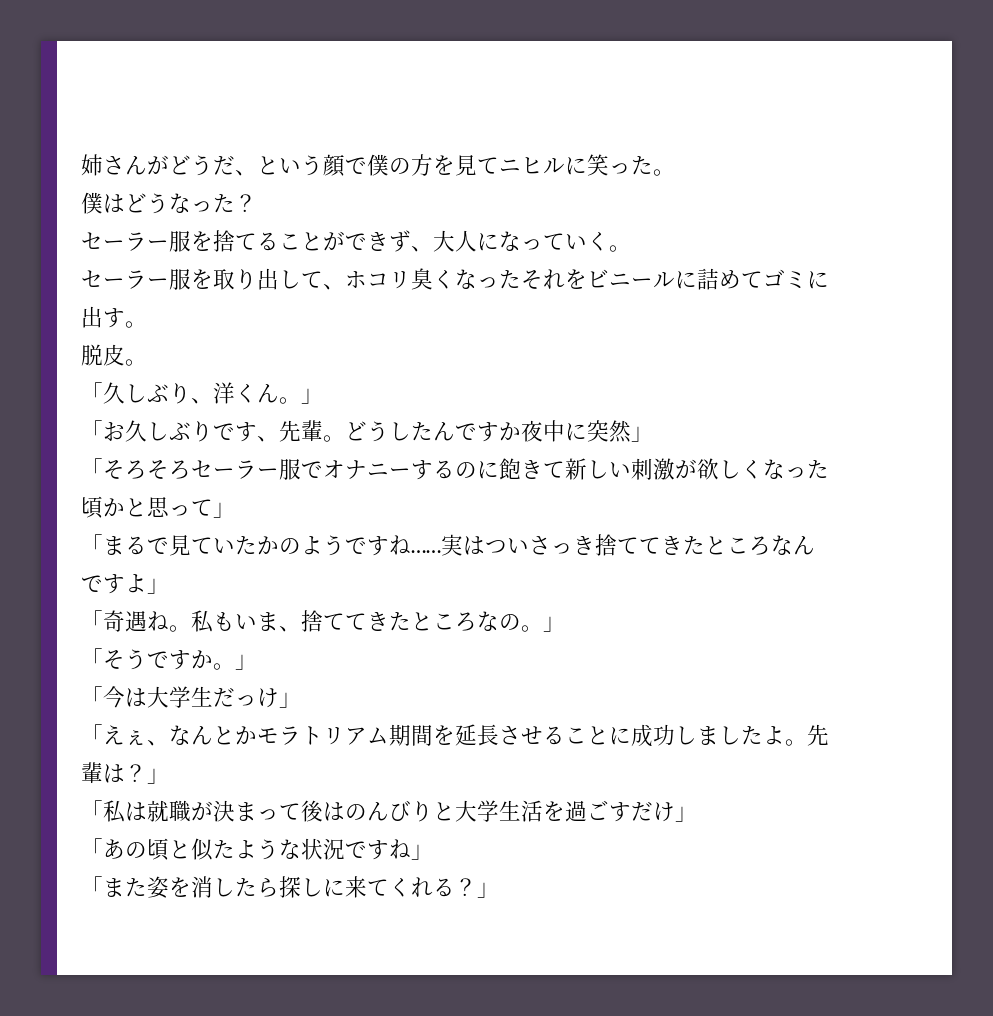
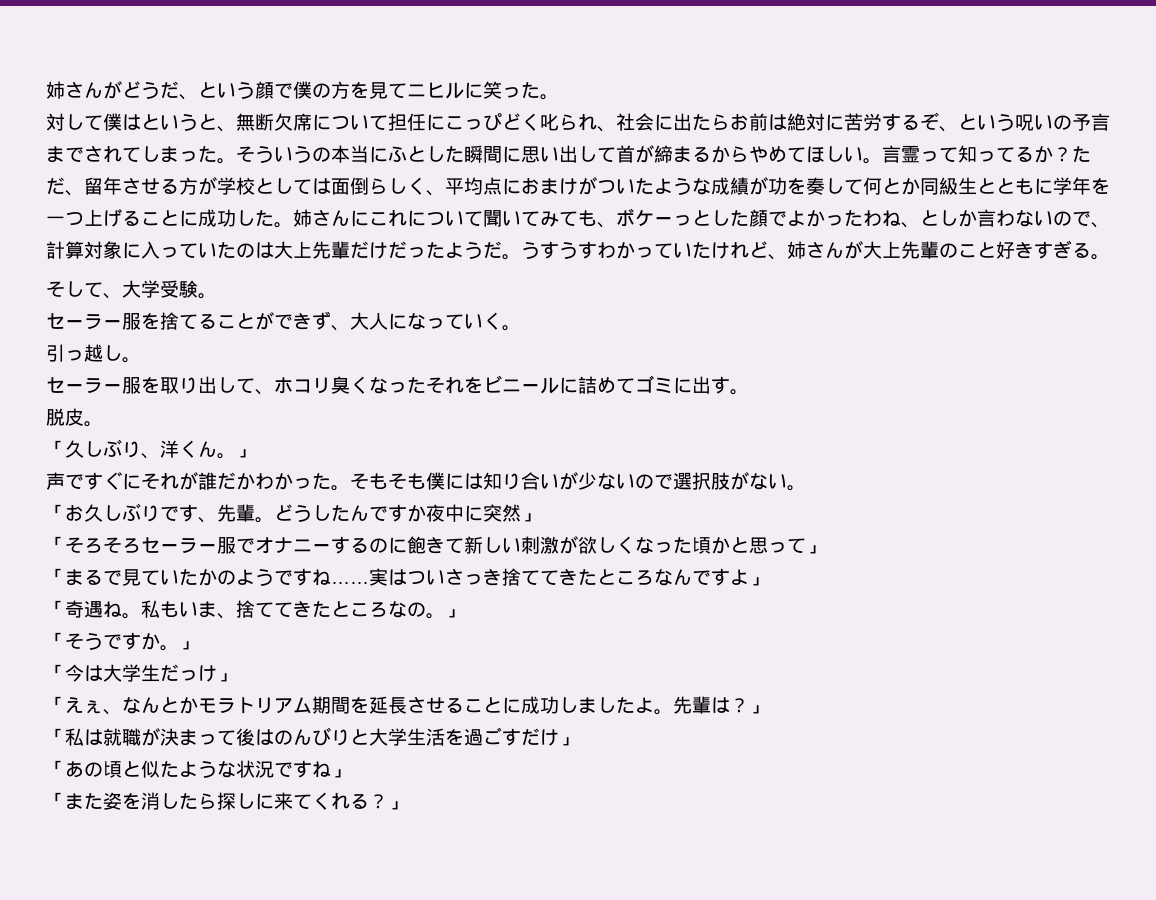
[81,192,257,214] 僕はどうなった？ -> [46,112,1110,132] [46,145,1091,164] [46,177,1110,196] [46,208,1110,228] [46,240,1110,260] [46,280,217,299] 対して僕はというと、無断欠席について担任にこっぴどく叱られ、社会に出たらお前は絶対に苦労するぞ、という呪いの予言までされてしまった。そういうの本当にふとした瞬間に思い出して首が締まるからやめてほしい。言霊って知ってるか？ただ、留年させる方が学校としては面倒らしく、平均点におまけがついたような成績が功を奏して何とか同級生とともに学年を一つ上げることに成功した。姉さんにこれについて聞いてみても、ボケーっとした顔でよかったわね、としか言わないので、計算対象に入っていたのは大上先輩だけだったようだ。うすうすわかっていたけれど、姉さんが大上先輩のこと好きすぎる。 // そして、大学受験。
(631, 248) none -> [46,344,141,363] // 引っ越し。
(323, 396) none -> [46,472,806,491] // 声ですぐにそれが誰だかわかった。そもそも僕には知り合いが少ないので選択肢がない。

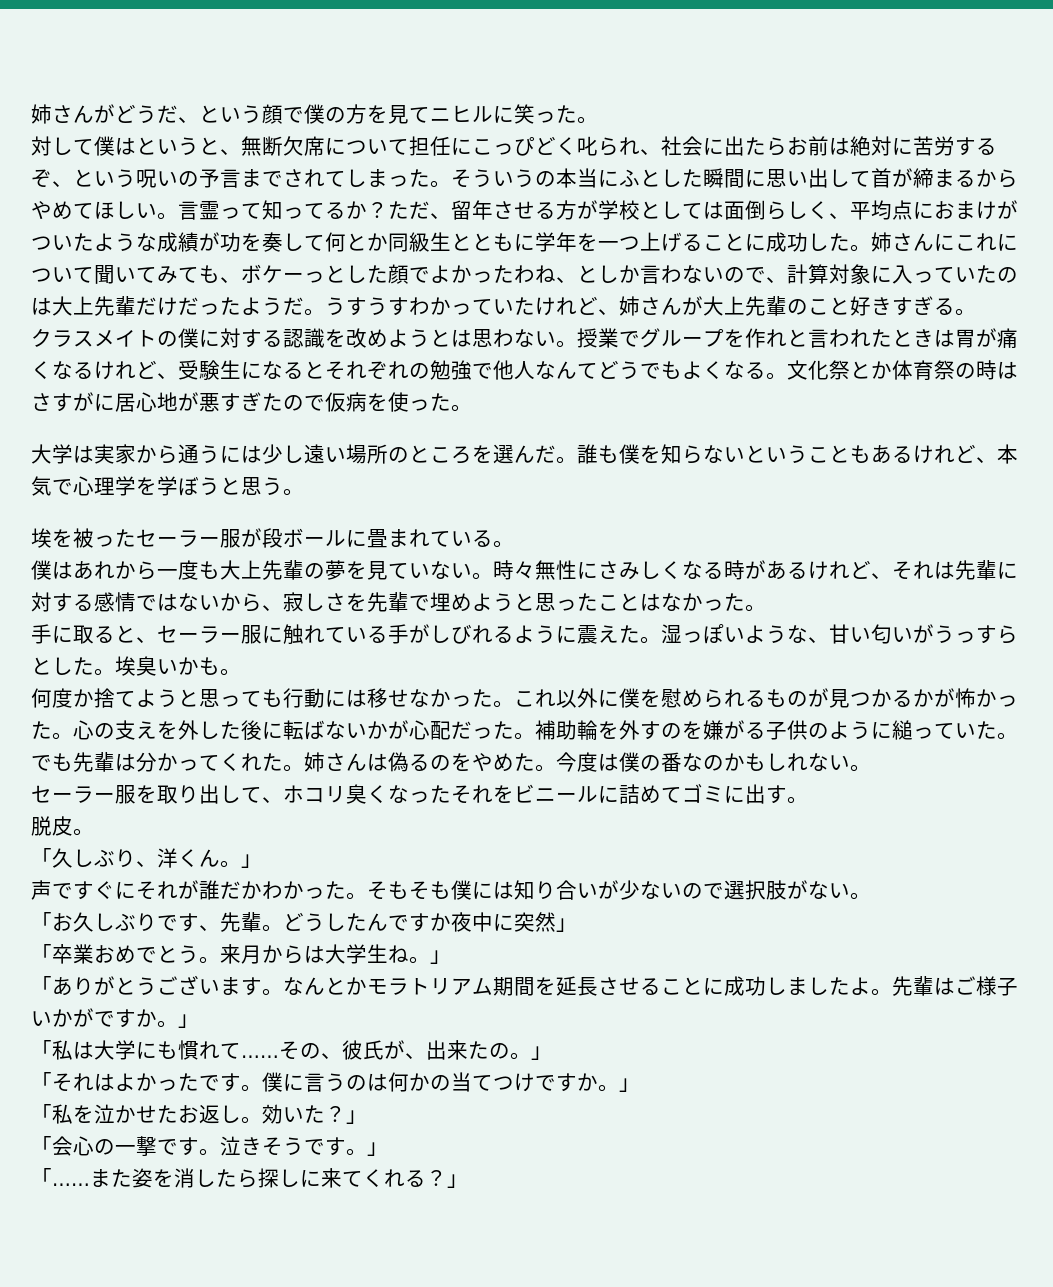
[46,280,217,299] [46,311,521,331] [46,344,122,362] そして、大学受験。 // セーラー服を捨てることができず、大人になっていく。 // 引っ越し -> [31,328,1018,349] [31,360,1018,381] [31,392,472,412] [31,444,1018,464] [31,476,304,496] [31,528,514,548] [31,560,1018,580] [31,592,766,612] [31,624,1018,645] [31,656,241,676] [31,688,1018,708] [31,720,1018,741] [31,752,850,772] クラスメイトの僕に対する認識を改めようとは思わない。授業でグループを作れと言われたときは胃が痛くなるけれど、受験生になるとそれぞれの勉強で他人なんてどうでもよくなる。文化祭とか体育祭の時はさすがに居心地が悪すぎたので仮病を使った。 // 大学は実家から通うには少し遠い場所のところを選んだ。誰も僕を知らないということもあるけれど、本気で心理学を学ぼうと思う。 // 埃を被ったセーラー服が段ボールに畳まれている。 // 僕はあれから一度も大上先輩の夢を見ていない。時々無性にさみしくなる時があるけれど、それは先輩に対する感情ではないから、寂しさを先輩で埋めようと思ったことはなかった。 // 手に取ると、セーラー服に触れている手がしびれるように震えた。湿っぽいような、甘い匂いがうっすらとした。埃臭いかも。 // 何度か捨てようと思っても行動には移せなかった。これ以外に僕を慰められるものが見つかるかが怖かった。心の支えを外した後に転ばないかが心配だった。補助輪を外すのを嫌がる子供のように縋っていた。でも先輩は分かってくれた。姉さんは偽るのをやめた。今度は僕の番なのかもしれない
[65,536,825,554] [46,568,768,586] [46,600,464,619] [46,632,198,651] [46,664,236,682] [46,696,122,715] そろそろセーラー服でオナニーするのに飽きて新しい刺激が欲しくなった頃かと思って」 // 「まるで見ていたかのようですね……実はついさっき捨ててきたところなんですよ」 // 「奇遇ね。私もいま、捨ててきたところなの。」 // 「そうですか。」 // 「今は大学生だっけ」 // 「えぇ、 -> [52,944,451,964] [31,975,283,996] 卒業おめでとう。来月からは大学生ね。」 // 「ありがとうございます。
[730,698,768,714] [46,727,578,746] [46,760,350,778] [46,792,65,808] ？」 // 「私は就職が決まって後はのんびりと大学生活を過ごすだけ」 // 「あの頃と似たような状況ですね」 // 「 -> [955,976,1018,996] [31,1008,199,1028] [31,1040,552,1060] [31,1072,640,1092] [31,1104,367,1124] [31,1136,388,1156] [31,1168,90,1186] ご様子いかがですか。」 // 「私は大学にも慣れて……その、彼氏が、出来たの。」 // 「それはよかったです。僕に言うのは何かの当てつけですか。」 // 「私を泣かせたお返し。効いた？」 // 「会心の一撃です。泣きそうです。」 // 「……

